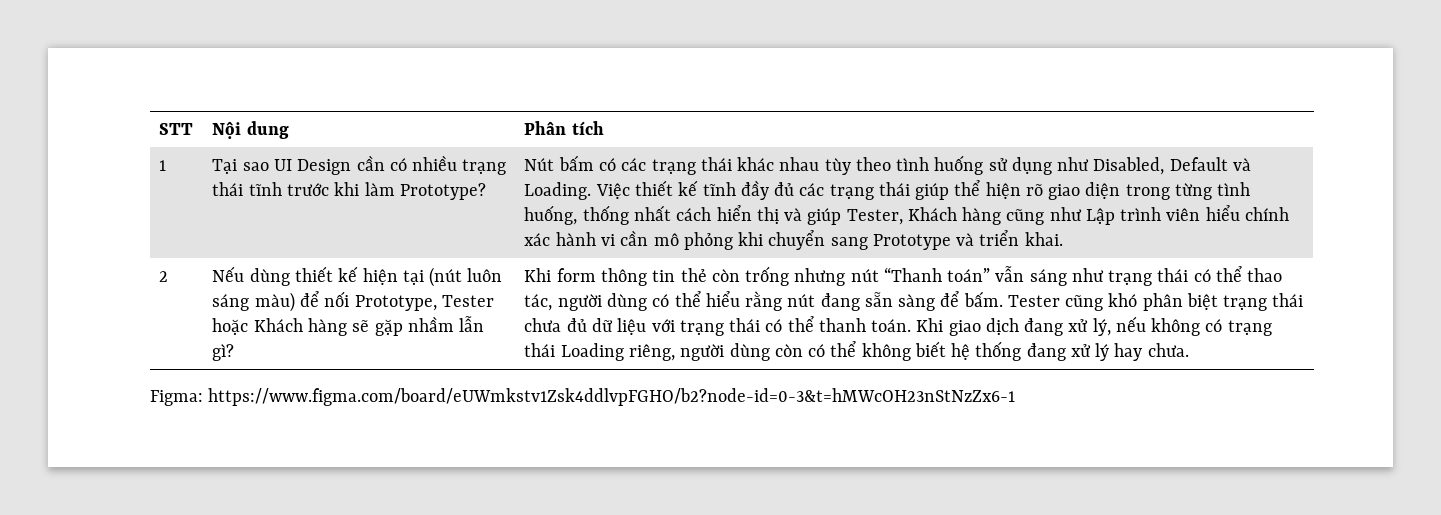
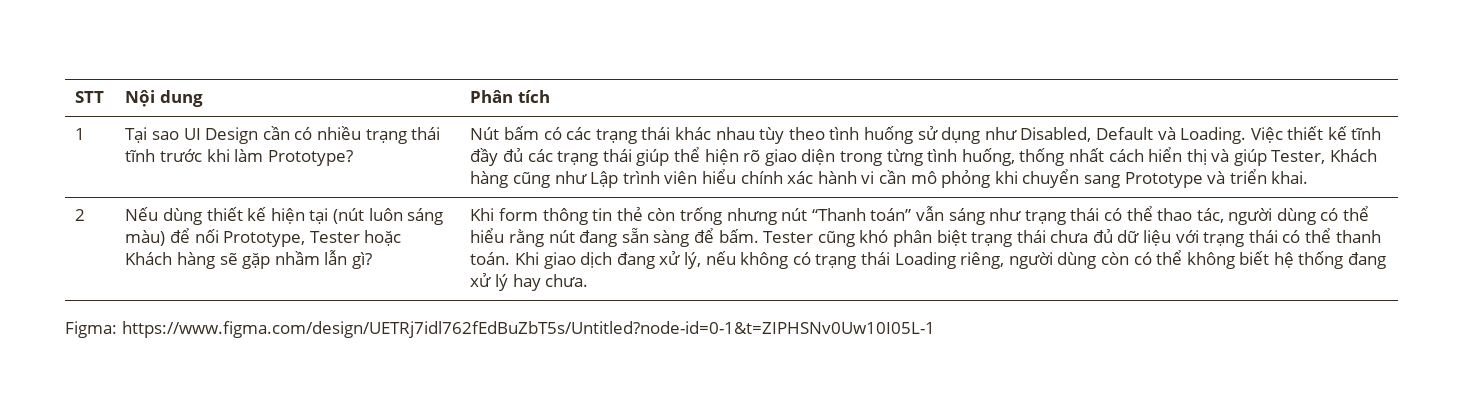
[208,388,1016,406] https://www.figma.com/board/eUWmkstv1Zsk4ddlvpFGHO/b2?node-id=0-3&t=hMWcOH23nStNzZx6-1 -> [121,321,935,338] https://www.figma.com/design/UETRj7idl762fEdBuZbT5s/Untitled?node-id=0-1&t=ZIPHSNv0Uw10I05L-1

